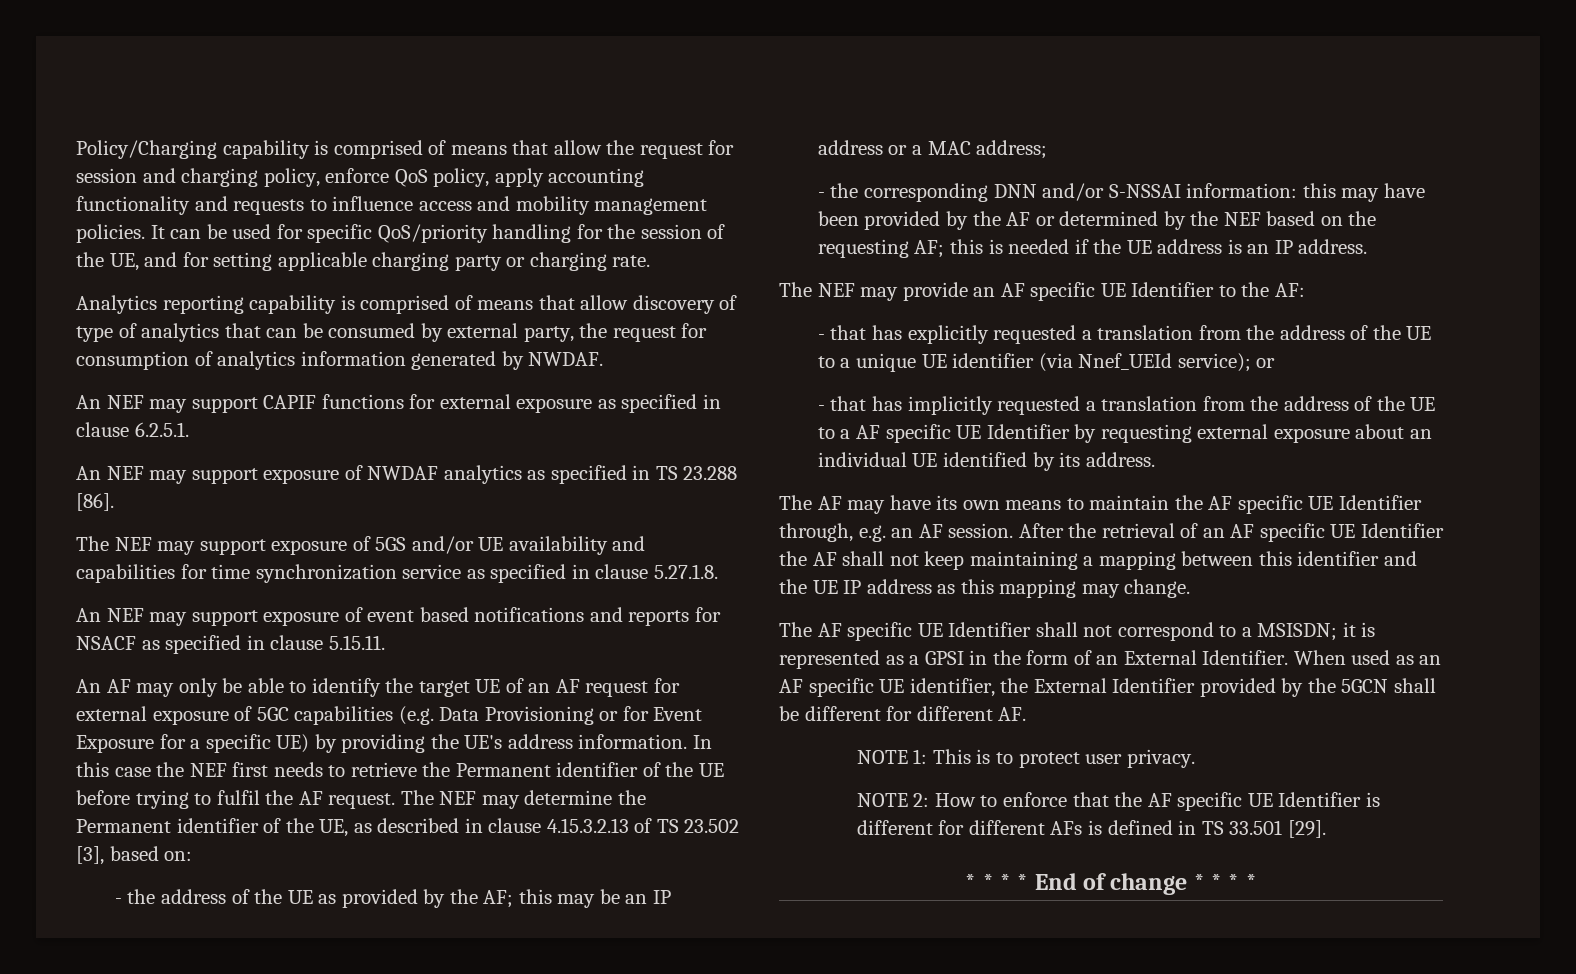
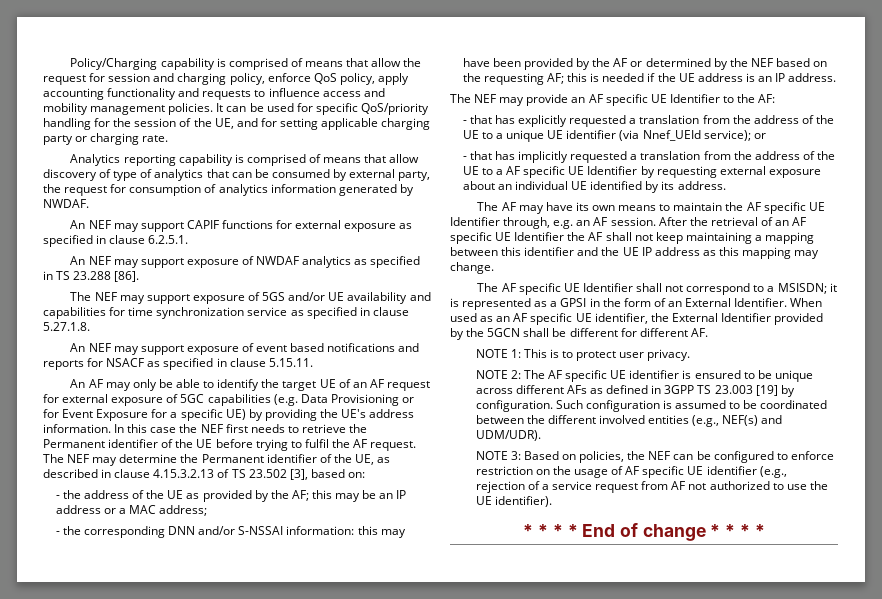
[934,792,1380,811] [856,820,965,835] How to enforce that the AF specific UE Identifier is different for -> [523,370,813,382] [475,388,513,394] The AF specific UE identifier is ensured to be unique across
[1087,820,1102,835] is -> [589,388,603,394] as
[1201,820,1326,838] TS 33.501 [29]. -> [664,385,795,397] [475,400,828,412] [475,415,783,427] [475,430,541,441] [475,451,834,463] [475,466,787,478] [475,481,828,493] [475,496,552,507] 3GPP TS 23.003 [19] by configuration. Such configuration is assumed to be coordinated between the different involved entities (e.g., NEF(s) and UDM/UDR). // NOTE 3: Based on policies, the NEF can be configured to enforce restriction on the usage of AF specific UE identifier (e.g., rejection of a service request from AF not authorized to use the UE identifier).

